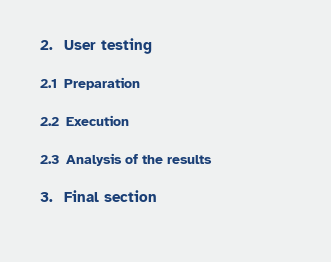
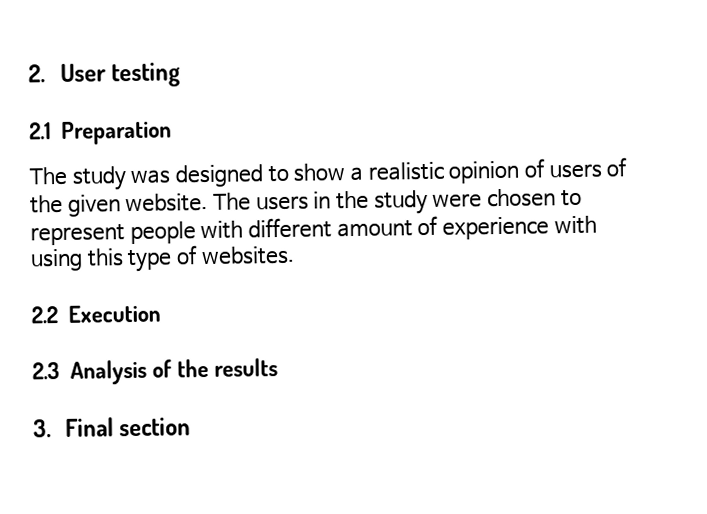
(140, 83) none -> [29,157,628,191] [30,188,582,217] [30,215,597,246] [30,245,295,273] // The study was designed to show a realistic opinion of users of the given website. The users in the study were chosen to represent people with different amount of experience with using this type of websites.

